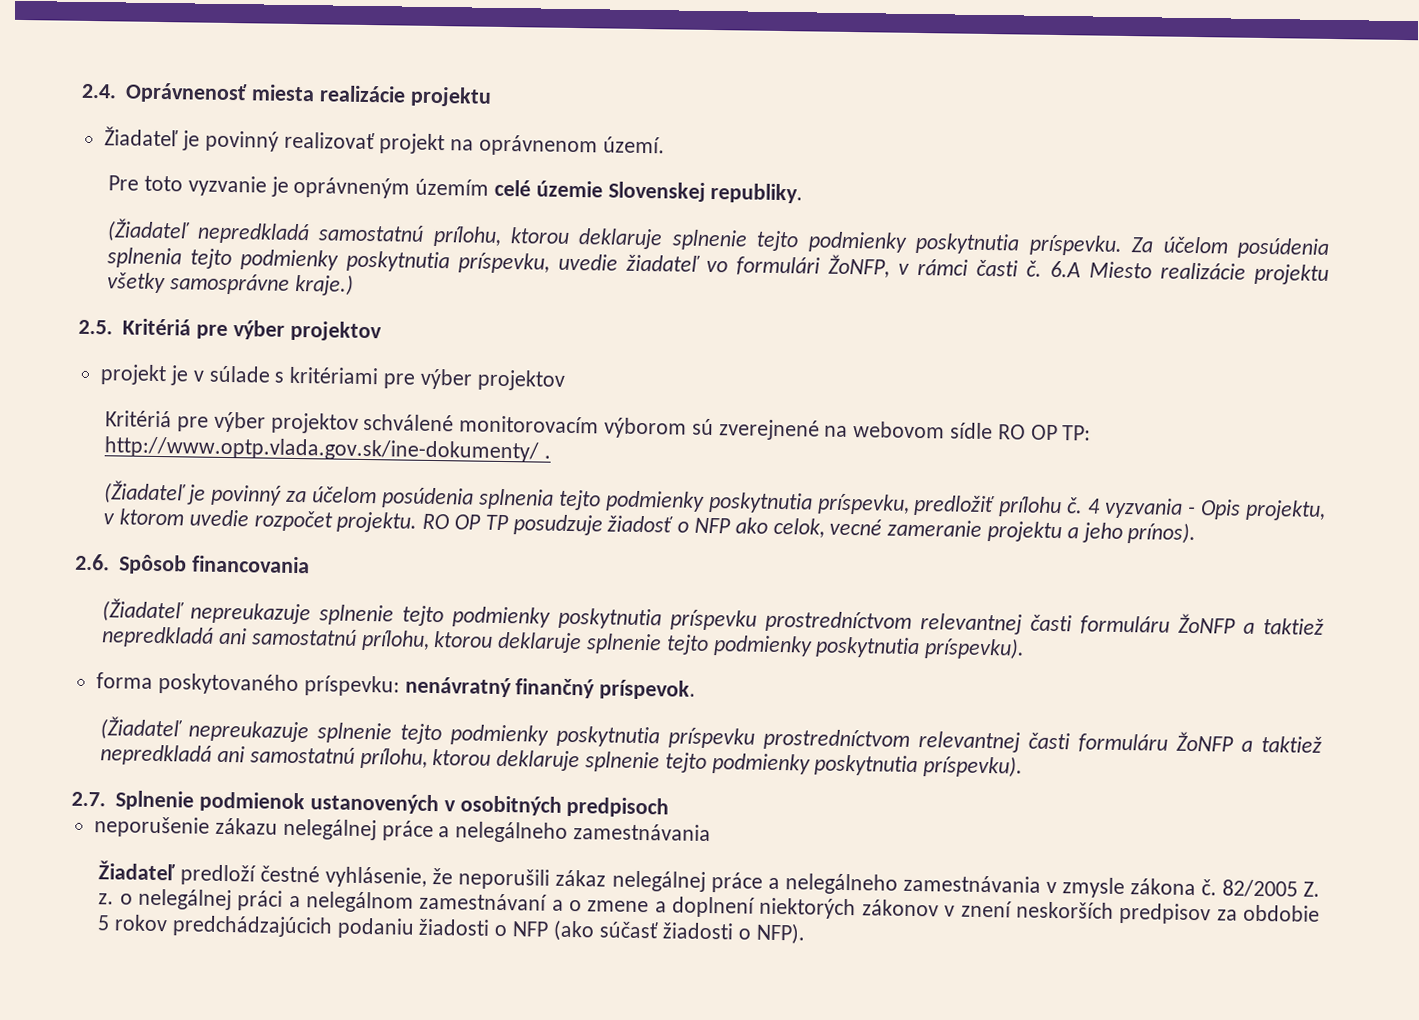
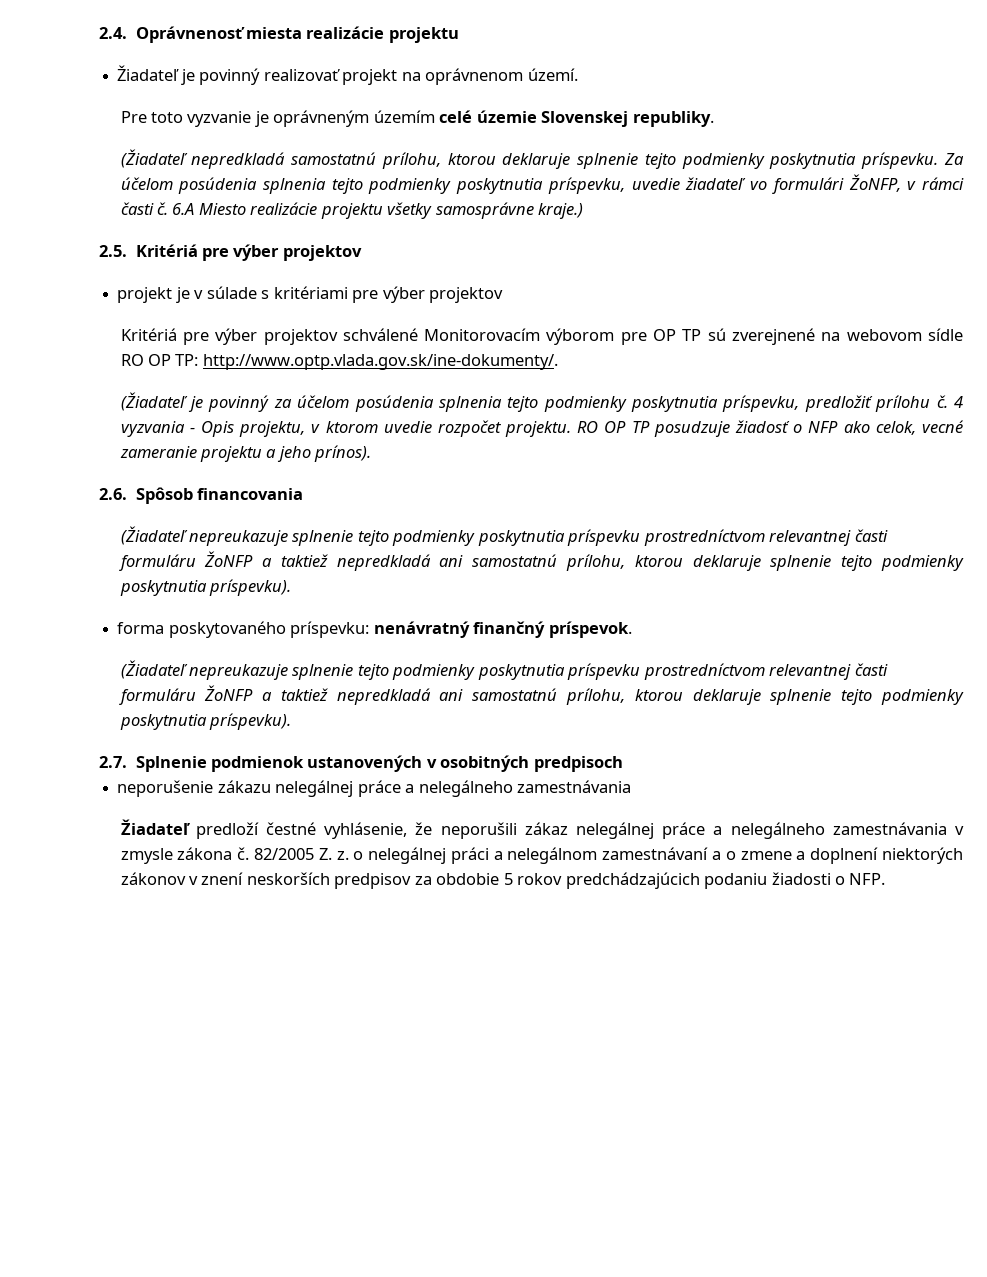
[459,415,687,439] monitorovacím výborom -> [424,328,702,345] Monitorovacím výborom pre OP TP
[104,436,551,463] http://www.optp.vlada.gov.sk/ine-dokumenty/ . -> [202,354,558,370] http://www.optp.vlada.gov.sk/ine-dokumenty/.
[511,919,807,945] NFP (ako súčasť žiadosti o NFP). -> [849,873,886,885] NFP.

